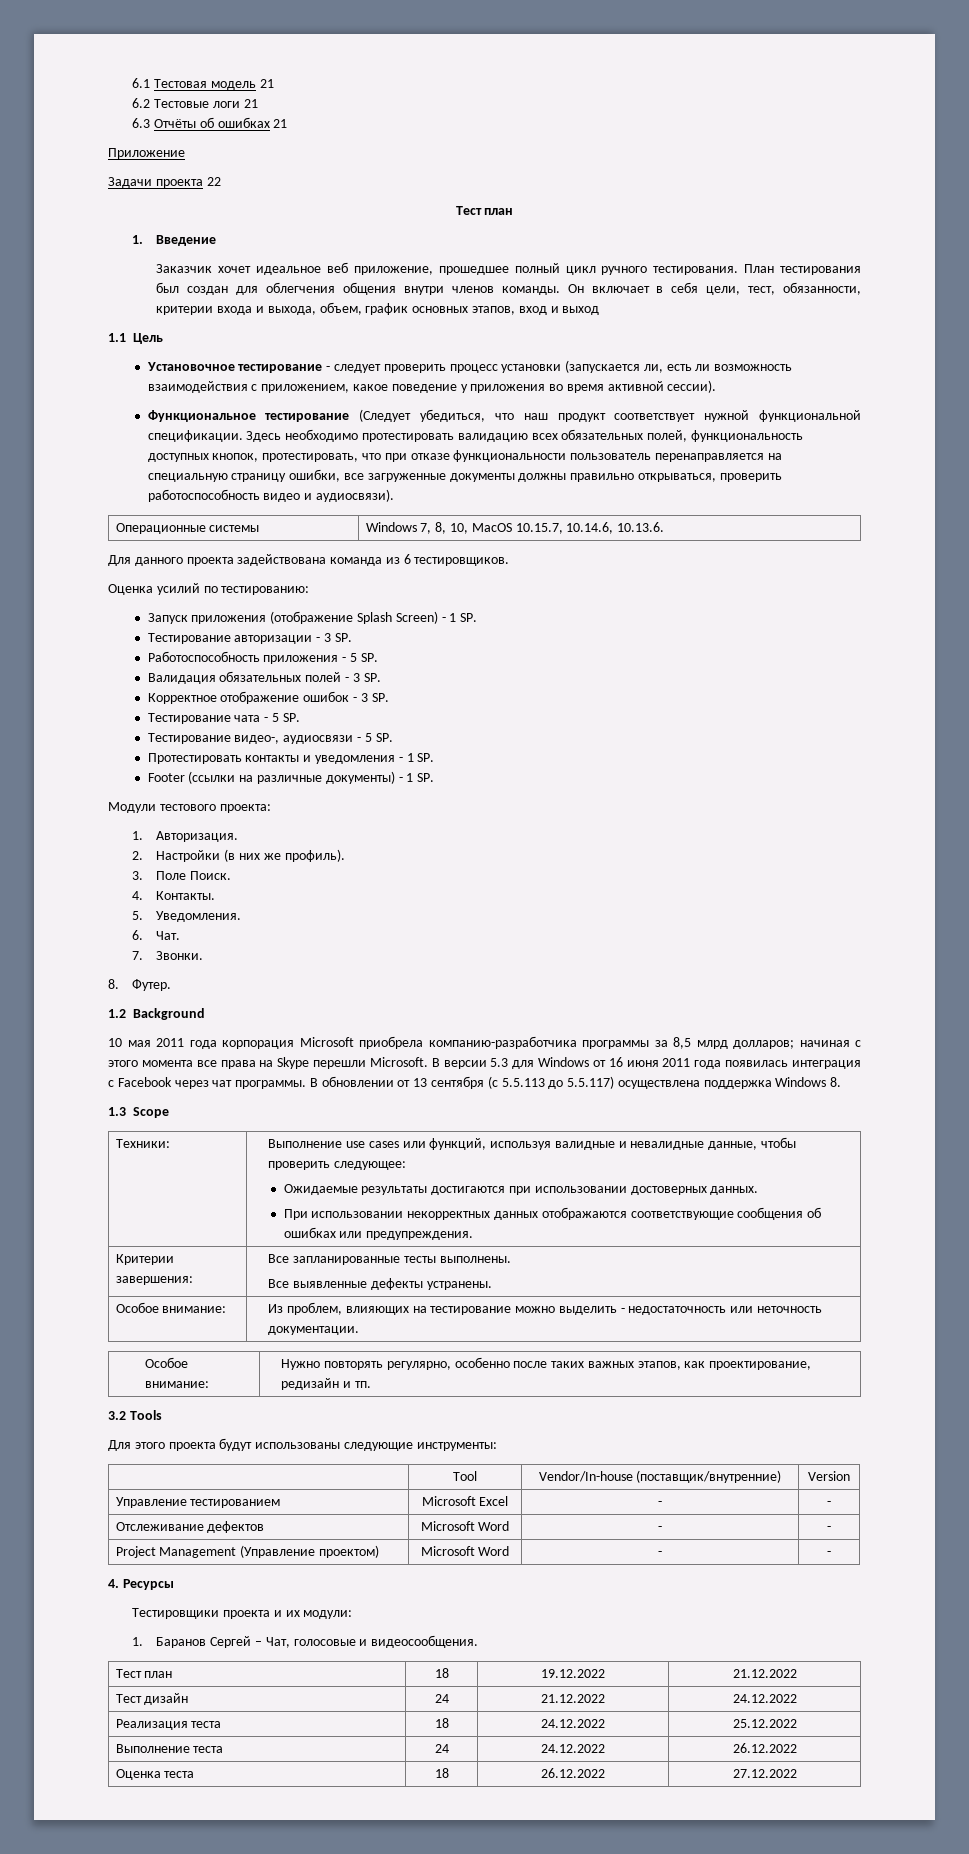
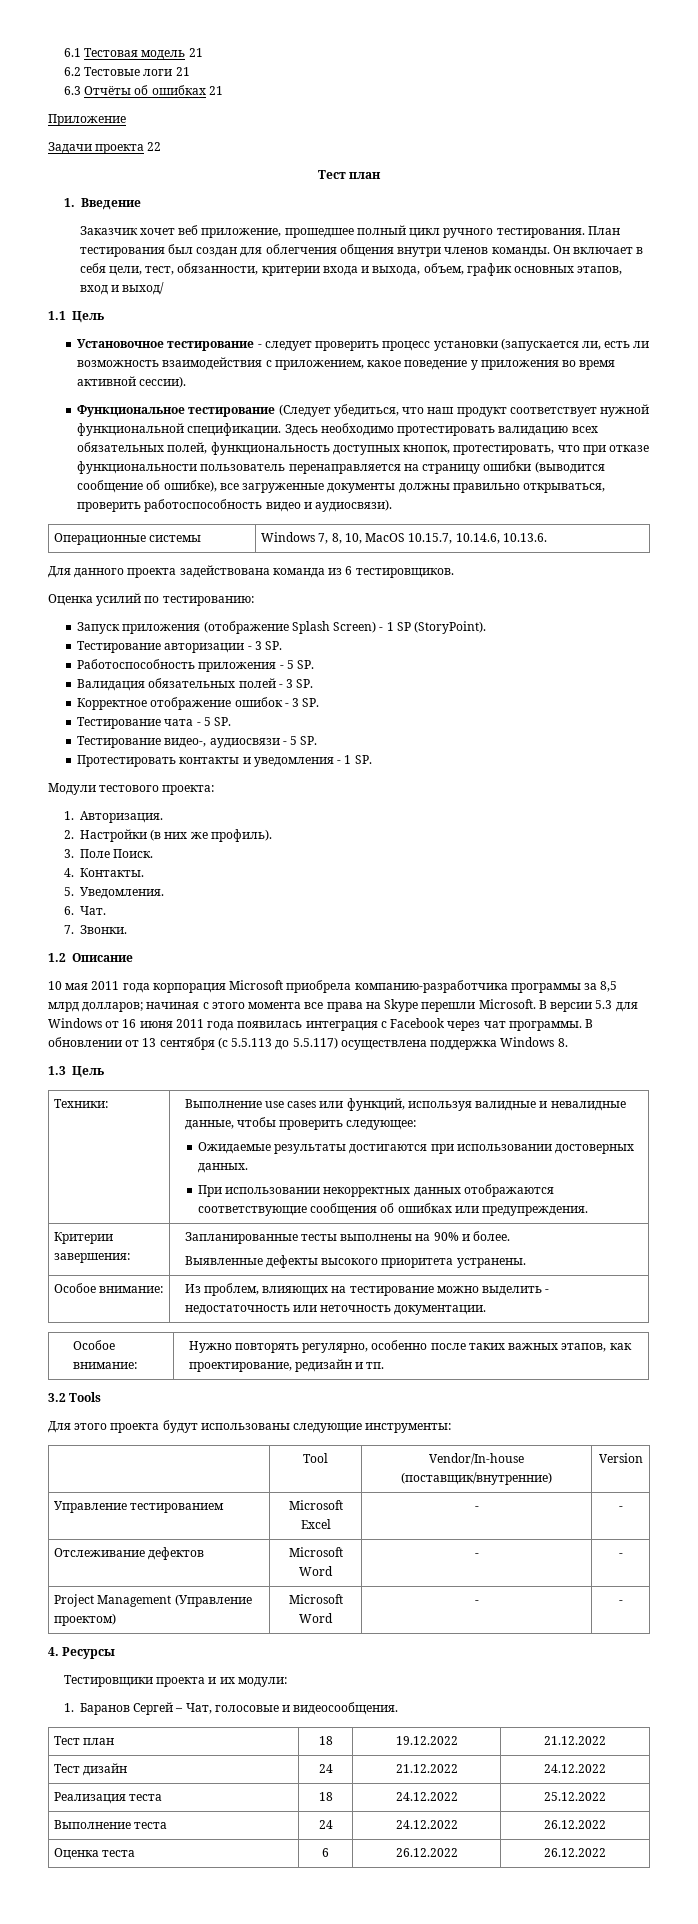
[256,266,322,275] идеальное -> (175, 231) none
[562,306,600,315] выход -> [122,282,165,295] выход/
[147,469,341,482] специальную страницу ошибки, -> [422,461,605,474] [77,480,217,493] страницу ошибки (выводится сообщение об ошибке),
[460,613,478,622] SP. -> [396,621,486,634] SP (StoryPoint).
[147,771,435,784] // Footer (ссылки на различные документы) - 1 SP. -> (372, 759) none
[108,979,172,991] [108,1008,205,1020] 8. Футер. // 1.2 Background -> [48,953,133,962] 1.2 Описание
[133,1107,169,1118] Scope -> [72,1066,104,1078] Цель
[268,1254,511,1265] [268,1278,423,1290] Все запланированные тесты выполнены. // Все выявленные дефекты -> [184,1231,511,1244] [184,1255,454,1268] Запланированные тесты выполнены на 90% и более. // Выявленные дефекты высокого приоритета
[434,1768,449,1778] 18 -> [322,1848,329,1857] 6
[732,1769,797,1778] 27.12.2022 -> [544,1848,606,1857] 26.12.2022

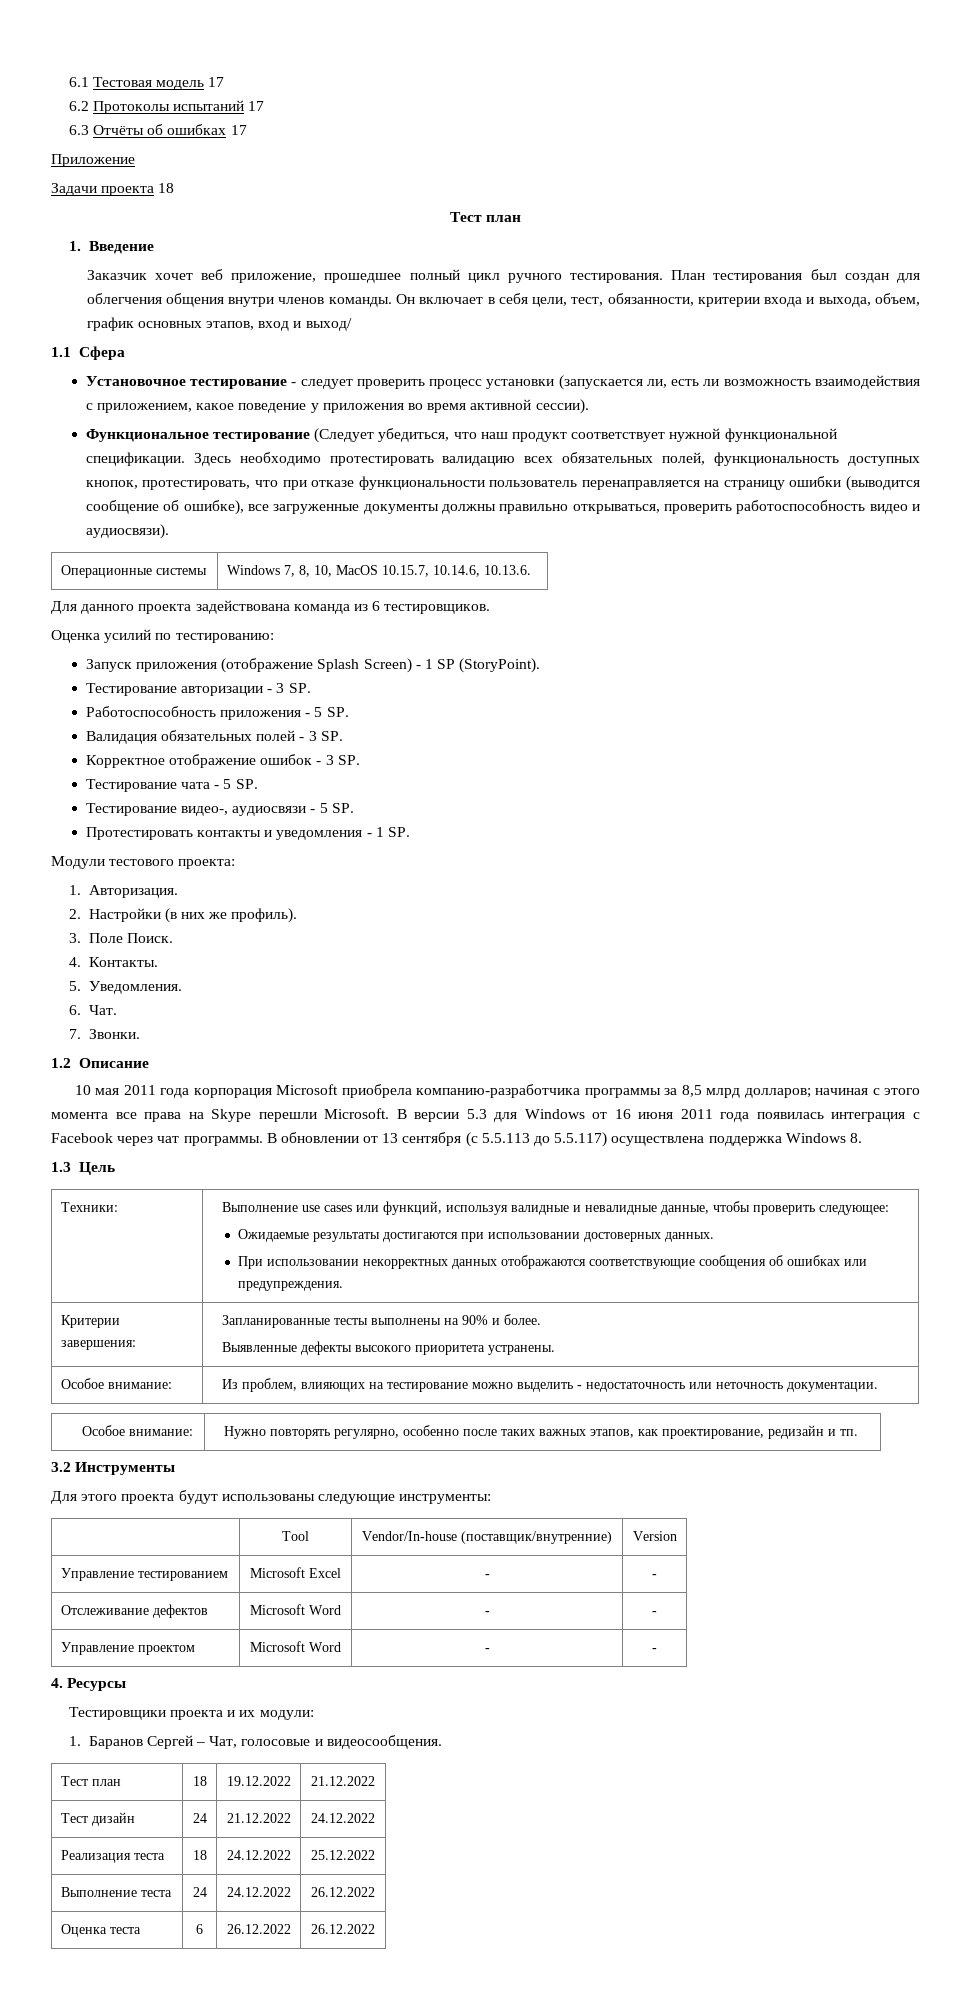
[188,48,203,57] 21 -> [208,77,225,87] 17
[84,67,190,76] Тестовые логи 21 -> [93,100,265,114] Протоколы испытаний 17
[208,86,223,95] 21 -> [230,125,247,135] 17
[147,142,162,151] 22 -> [158,183,175,193] 18
[72,311,104,323] Цель -> [78,346,125,360] Сфера
[69,1392,102,1402] Tools -> [75,1462,176,1475] Инструменты
[54,1594,252,1607] [54,1613,117,1626] Project Management (Управление проектом) -> [60,1642,195,1655] Управление проектом

